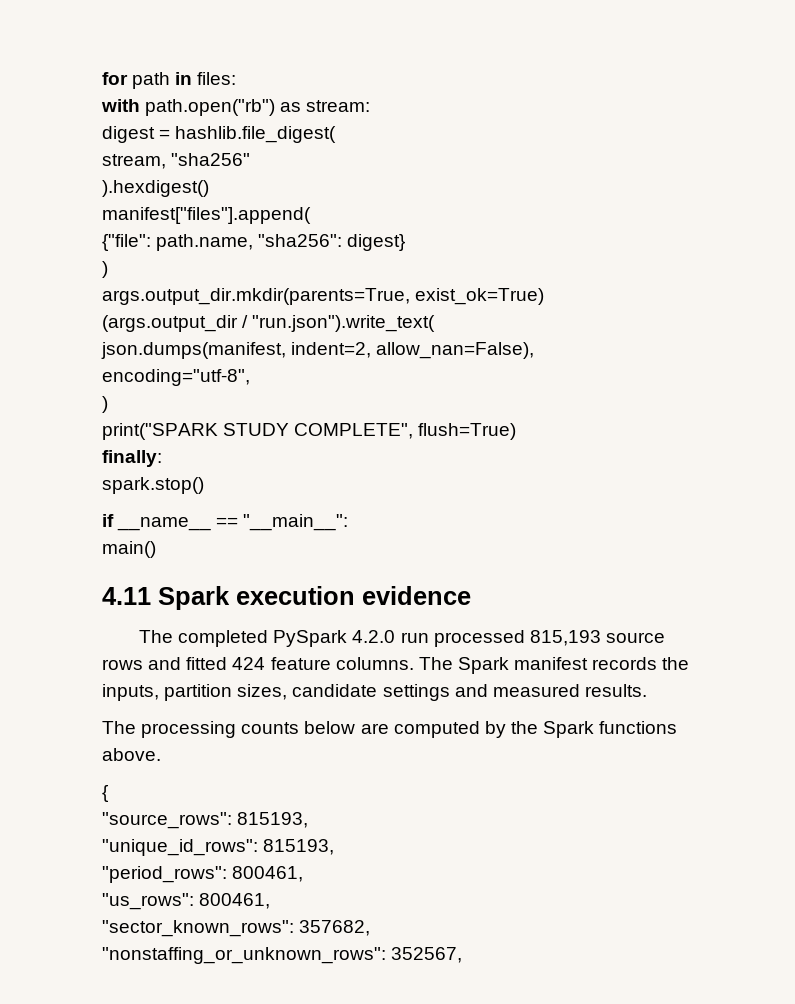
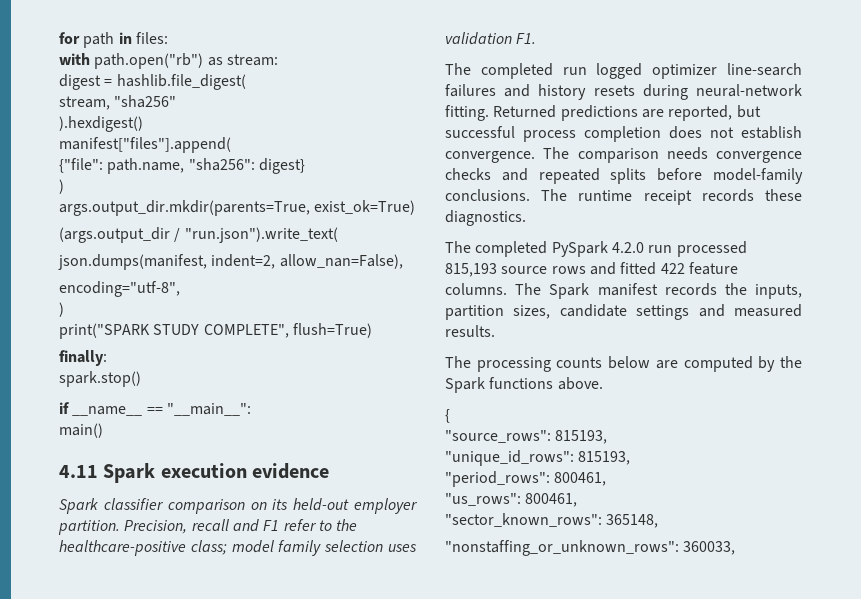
(471, 595) none -> [59,498,419,514] [58,519,358,535] [59,540,417,556] [445,32,537,45] [445,63,802,79] [445,84,802,100] [445,105,761,121] [445,126,802,142] [445,147,802,163] [445,168,803,184] [445,189,802,205] [445,210,526,226] // Spark classifier comparison on its held-out employer partition. Precision, recall and F1 refer to the healthcare-positive class; model family selection uses validation F1. // The completed run logged optimizer line-search failures and history resets during neural-network fitting. Returned predictions are reported, but successful process completion does not establish convergence. The comparison needs convergence checks and repeated splits before model-family conclusions. The runtime receipt records these diagnostics.
[232,657,266,670] 424 -> [660,263,685,274] 422
[299,920,371,936] 357682, -> [606,514,659,528] 365148,
[391,947,463,963] 352567, -> [683,541,736,555] 360033,

